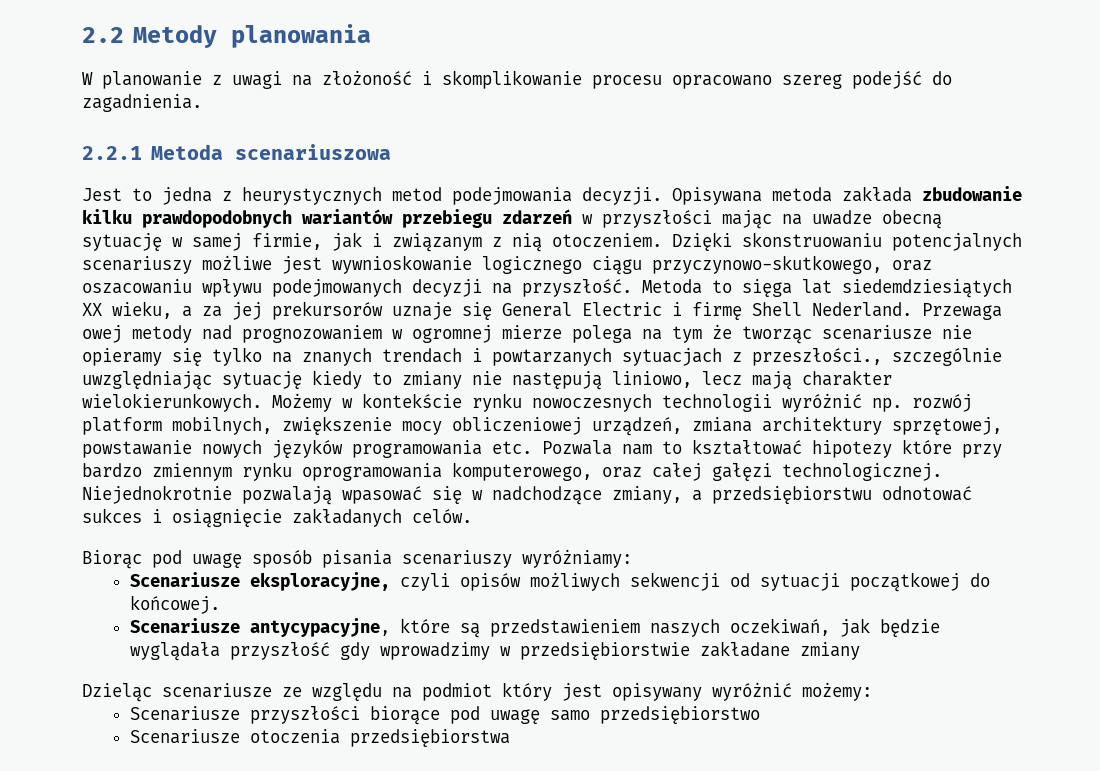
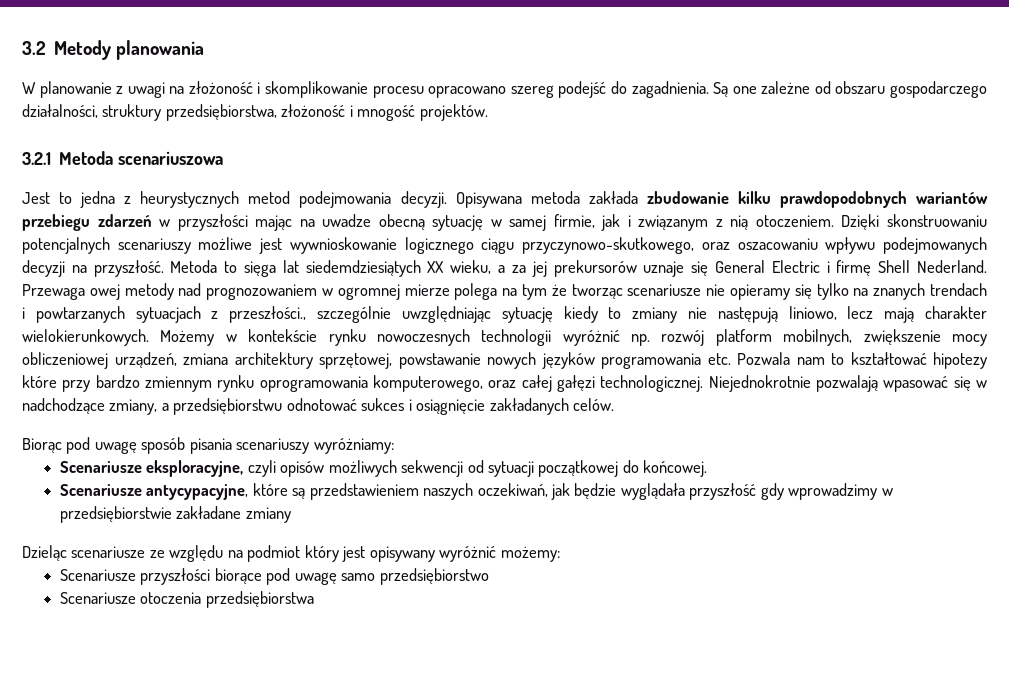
[82,27,124,43] 2.2 -> [22,41,46,55] 3.2
[82,146,142,160] // 2.2.1 -> [713,81,987,98] [22,104,488,121] [22,152,51,165] Są one zależne od obszaru gospodarczego działalności, struktury przedsiębiorstwa, złożoność i mnogość projektów. // 3.2.1

